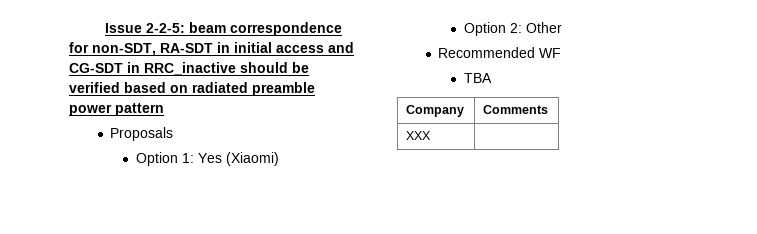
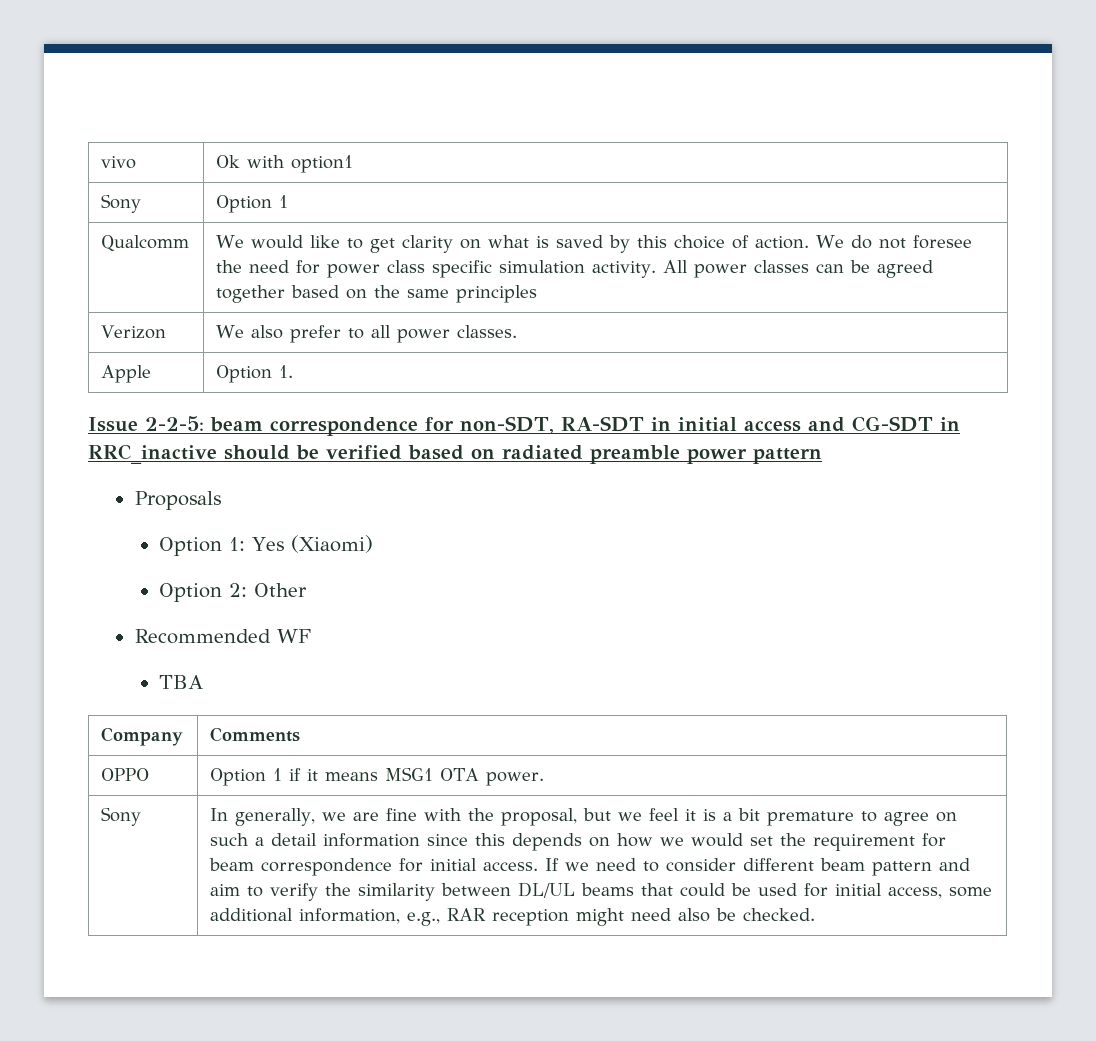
(104, 28) none -> [101,156,137,169] [216,155,354,173] [101,194,142,213] [216,195,289,213] [101,235,190,252] [216,235,973,253] [216,260,934,278] [216,285,538,303] [101,325,167,339] [216,325,518,343] [101,365,152,383] [216,365,294,383] vivo | Ok with option1 // Sony | Option 1 // Qualcomm | We would like to get clarity on what is saved by this choice of action. We do not foresee the need for power class specific simulation activity. All power classes can be agreed together based on the same principles // Verizon | We also prefer to all power classes. // Apple | Option 1. //
[406,131,432,140] XXX | -> [101,768,150,781] [210,767,545,786] [101,807,142,826] [210,808,958,826] [210,833,947,851] [209,858,971,876] [210,882,993,901] [210,908,816,926] OPPO | Option 1 if it means MSG1 OTA power. // Sony | In generally, we are fine with the proposal, but we feel it is a bit premature to agree on such a detail information since this depends on how we would set the requirement for beam correspondence for initial access. If we need to consider different beam pattern and aim to verify the similarity between DL/UL beams that could be used for initial access, some additional information, e.g., RAR reception might need also be checked.

